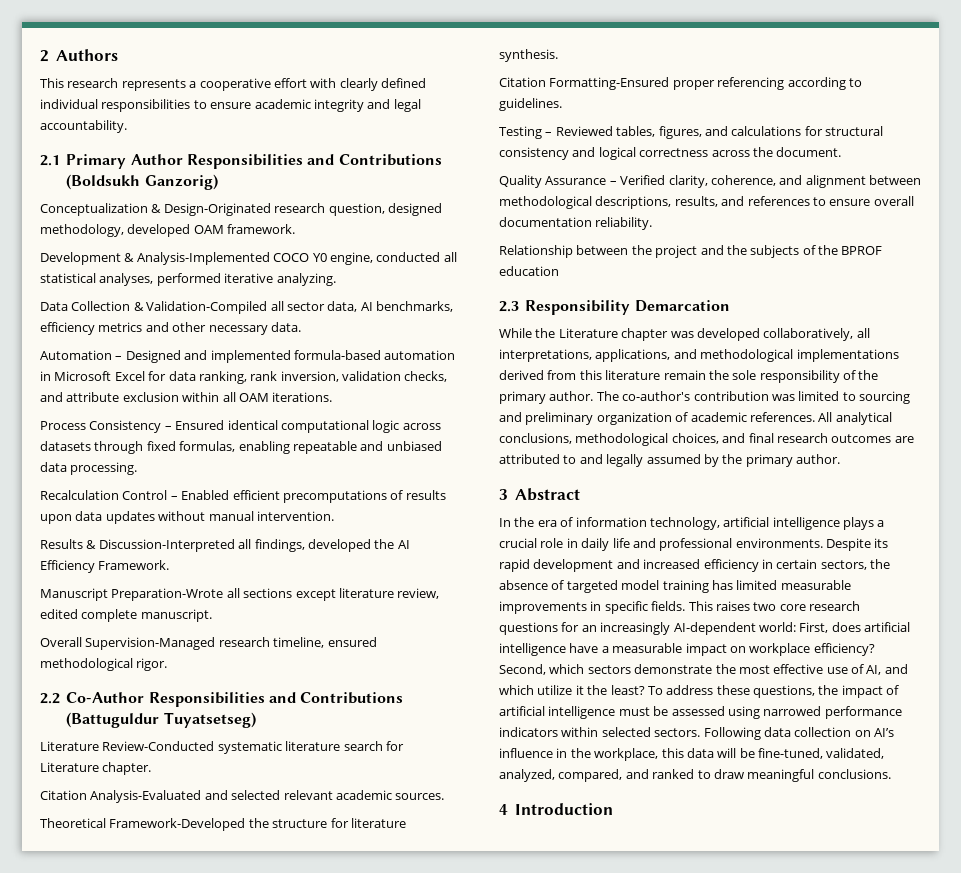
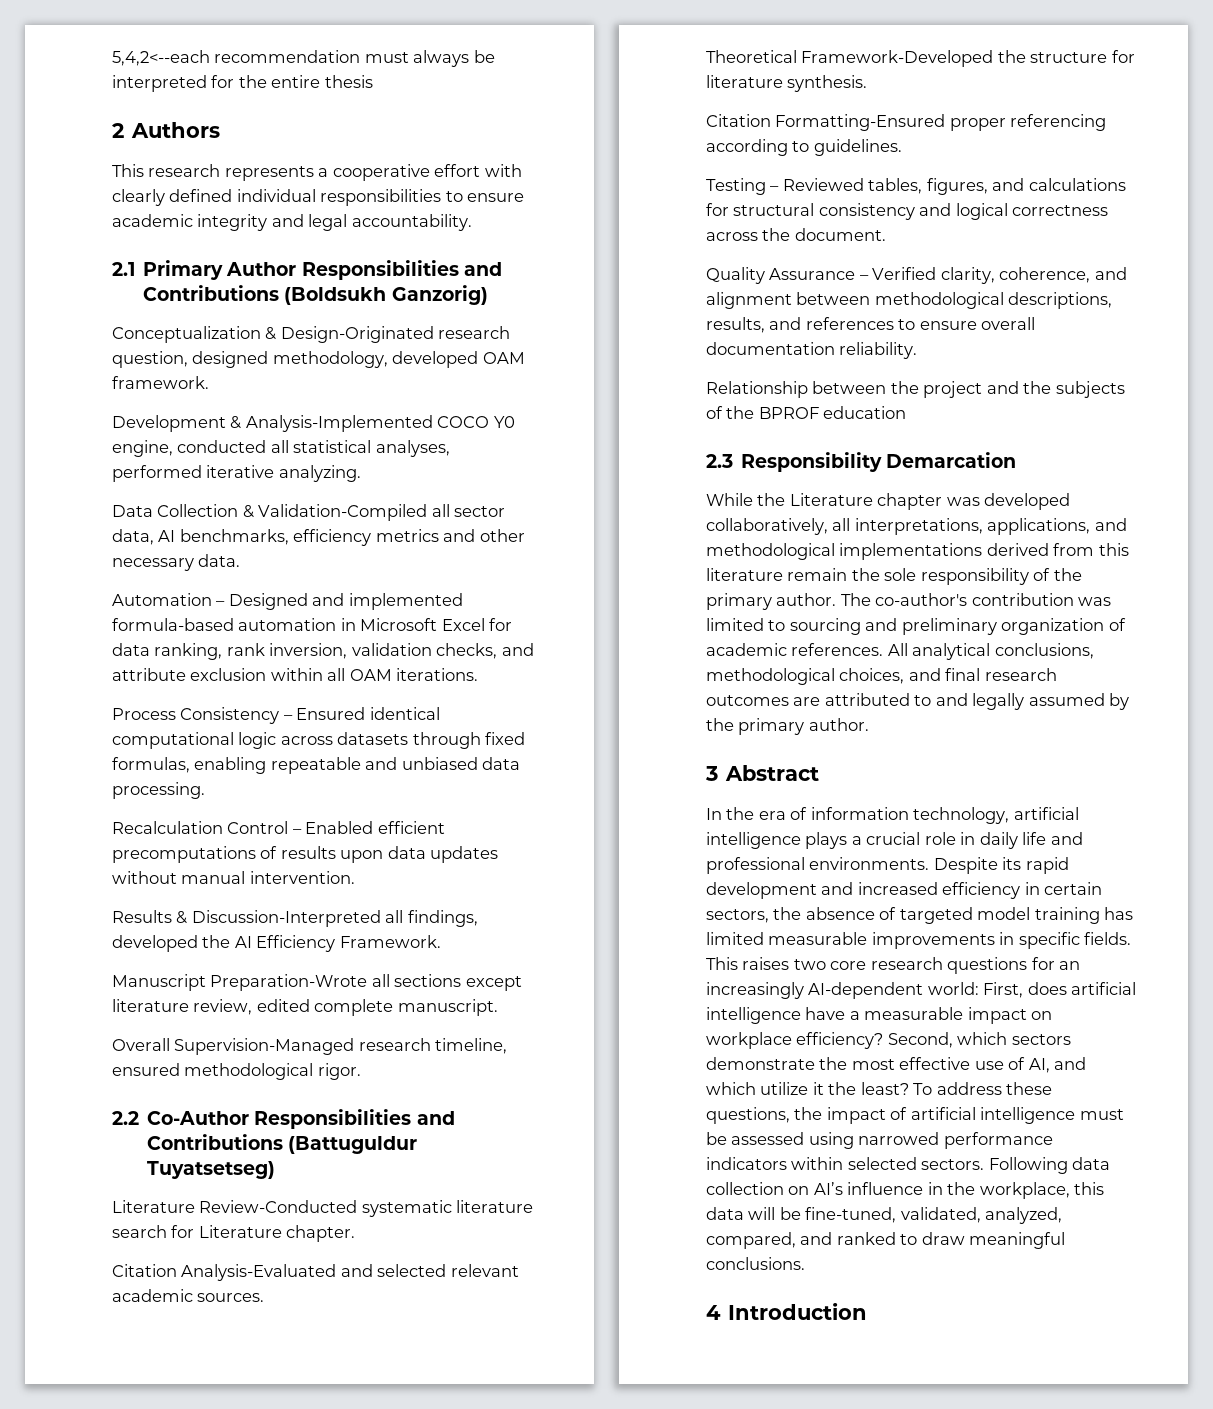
(40, 56) none -> [112,50,495,67] [112,75,373,92] 5,4,2<--each recommendation must always be interpreted for the entire thesis //

